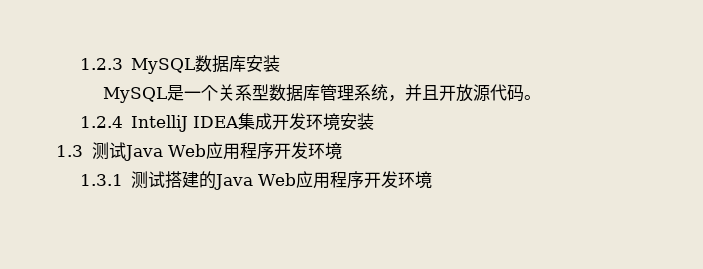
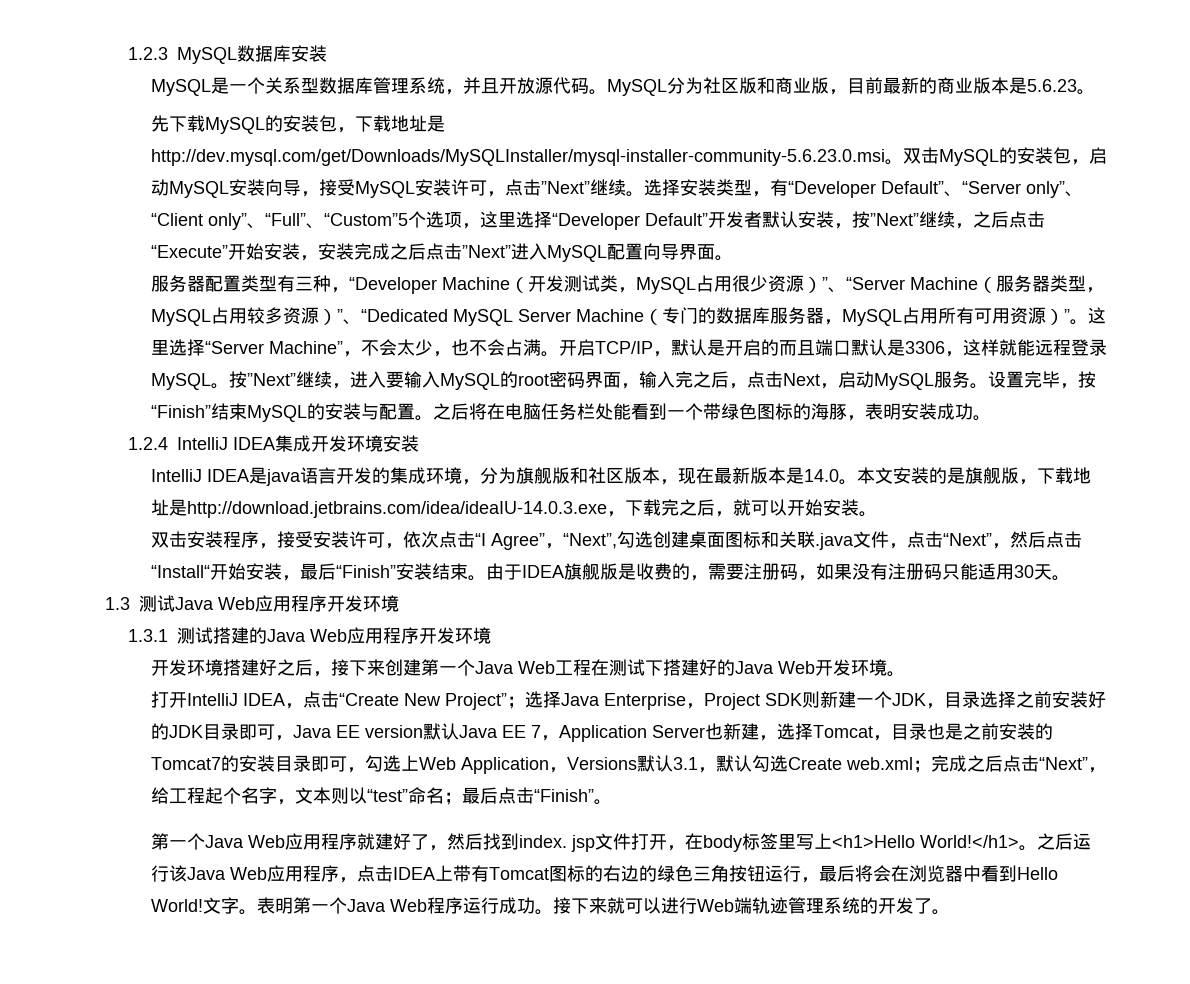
(542, 97) none -> [606,77,1095,96] [150,115,445,134] [150,147,1107,166] [150,179,1083,198] [150,211,1045,230] [150,243,733,262] [150,275,1104,294] [150,307,1106,326] [150,339,1107,357] [150,371,1096,390] [150,403,991,422] MySQL分为社区版和商业版，目前最新的商业版本是5.6.23。 // 先下载MySQL的安装包，下载地址是http://dev.mysql.com/get/Downloads/MySQLInstaller/mysql-installer-community-5.6.23.0.msi。双击MySQL的安装包，启动MySQL安装向导，接受MySQL安装许可，点击”Next”继续。选择安装类型，有“Developer Default”、“Server only”、“Client only”、“Full”、“Custom”5个选项，这里选择“Developer Default”开发者默认安装，按”Next”继续，之后点击“Execute”开始安装，安装完成之后点击”Next”进入MySQL配置向导界面。 // 服务器配置类型有三种，“Developer Machine（开发测试类，MySQL占用很少资源）”、“Server Machine（服务器类型，MySQL占用较多资源）”、“Dedicated MySQL Server Machine（专门的数据库服务器，MySQL占用所有可用资源）”。这里选择“Server Machine”，不会太少，也不会占满。开启TCP/IP，默认是开启的而且端口默认是3306，这样就能远程登录MySQL。按”Next”继续，进入要输入MySQL的root密码界面，输入完之后，点击Next，启动MySQL服务。设置完毕，按“Finish”结束MySQL的安装与配置。之后将在电脑任务栏处能看到一个带绿色图标的海豚，表明安装成功。
(375, 121) none -> [150,467,1091,486] [150,499,877,518] [150,531,1082,550] [150,563,1070,581] // IntelliJ IDEA是java语言开发的集成环境，分为旗舰版和社区版本，现在最新版本是14.0。本文安装的是旗舰版，下载地址是http://download.jetbrains.com/idea/ideaIU-14.0.3.exe，下载完之后，就可以开始安装。 // 双击安装程序，接受安装许可，依次点击“I Agree”，“Next”,勾选创建桌面图标和关联.java文件，点击“Next”，然后点击“Install“开始安装，最后“Finish”安装结束。由于IDEA旗舰版是收费的，需要注册码，如果没有注册码只能适用30天。
(433, 180) none -> [150,659,905,677] [150,691,1106,710] [150,723,1053,742] [150,755,1106,774] [150,787,612,805] [150,833,1091,852] [150,865,1058,883] [150,897,950,915] // 开发环境搭建好之后，接下来创建第一个Java Web工程在测试下搭建好的Java Web开发环境。 // 打开IntelliJ IDEA，点击“Create New Project”；选择Java Enterprise，Project SDK则新建一个JDK，目录选择之前安装好的JDK目录即可，Java EE version默认Java EE 7，Application Server也新建，选择Tomcat，目录也是之前安装的Tomcat7的安装目录即可，勾选上Web Application，Versions默认3.1，默认勾选Create web.xml；完成之后点击“Next”，给工程起个名字，文本则以“test”命名；最后点击“Finish”。 // 第一个Java Web应用程序就建好了，然后找到index. jsp文件打开，在body标签里写上<h1>Hello World!</h1>。之后运行该Java Web应用程序，点击IDEA上带有Tomcat图标的右边的绿色三角按钮运行，最后将会在浏览器中看到Hello World!文字。表明第一个Java Web程序运行成功。接下来就可以进行Web端轨迹管理系统的开发了。

